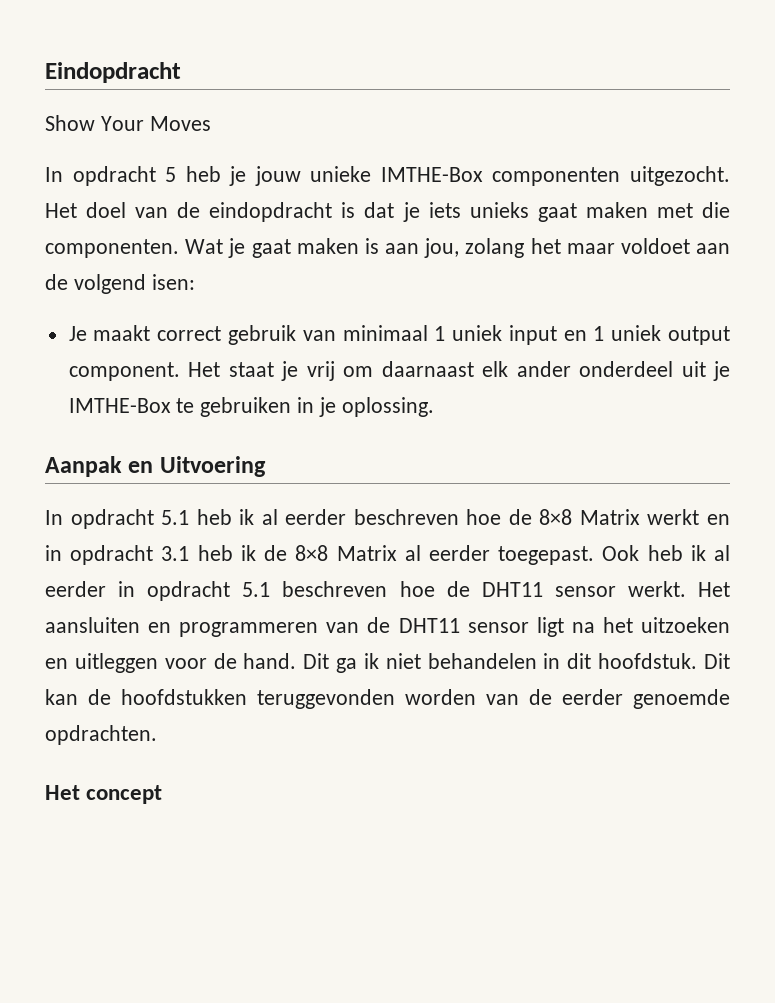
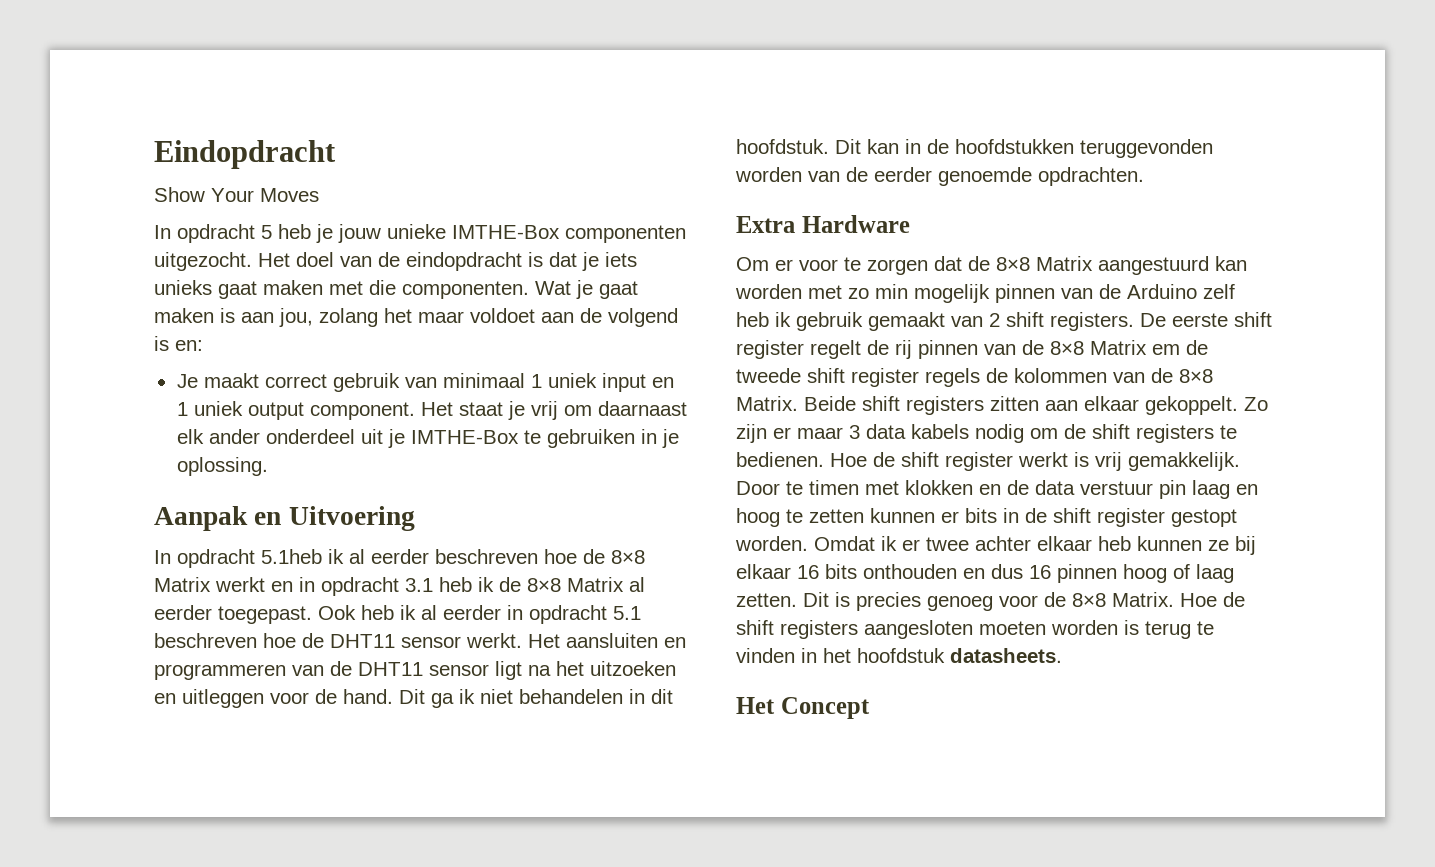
[151,274,195,290] isen: -> [154,336,203,351] is en:
[161,509,232,525] 5.1 heb -> [261,549,322,564] 5.1heb
(78, 697) none -> [905,139,921,154] in
[45,785,163,804] // Het concept -> [736,215,910,233] [736,256,1247,275] [735,284,1235,303] [736,312,1272,331] [736,340,1208,359] [736,368,1213,387] [736,396,1268,415] [736,424,1237,443] [736,452,1240,471] [736,480,1258,499] [736,508,1237,527] [735,536,1256,555] [736,564,1234,583] [736,592,1245,611] [736,620,1214,639] [736,648,1062,663] [736,697,870,719] // Extra Hardware // Om er voor te zorgen dat de 8×8 Matrix aangestuurd kan worden met zo min mogelijk pinnen van de Arduino zelf heb ik gebruik gemaakt van 2 shift registers. De eerste shift register regelt de rij pinnen van de 8×8 Matrix em de tweede shift register regels de kolommen van de 8×8 Matrix. Beide shift registers zitten aan elkaar gekoppelt. Zo zijn er maar 3 data kabels nodig om de shift registers te bedienen. Hoe de shift register werkt is vrij gemakkelijk. Door te timen met klokken en de data verstuur pin laag en hoog te zetten kunnen er bits in de shift register gestopt worden. Omdat ik er twee achter elkaar heb kunnen ze bij elkaar 16 bits onthouden en dus 16 pinnen hoog of laag zetten. Dit is precies genoeg voor de 8×8 Matrix. Hoe de shift registers aangesloten moeten worden is terug te vinden in het hoofdstuk datasheets. // Het Concept

